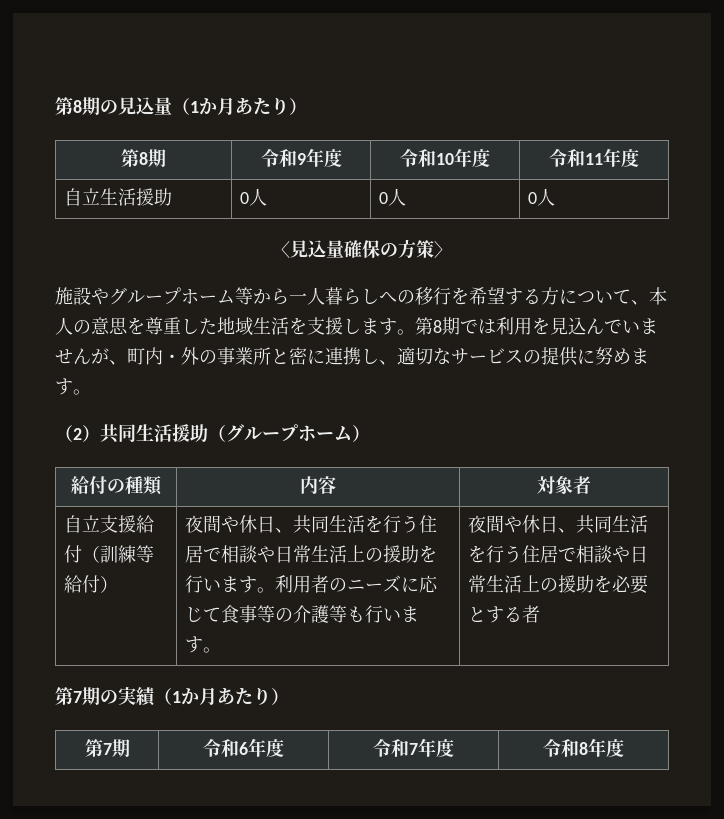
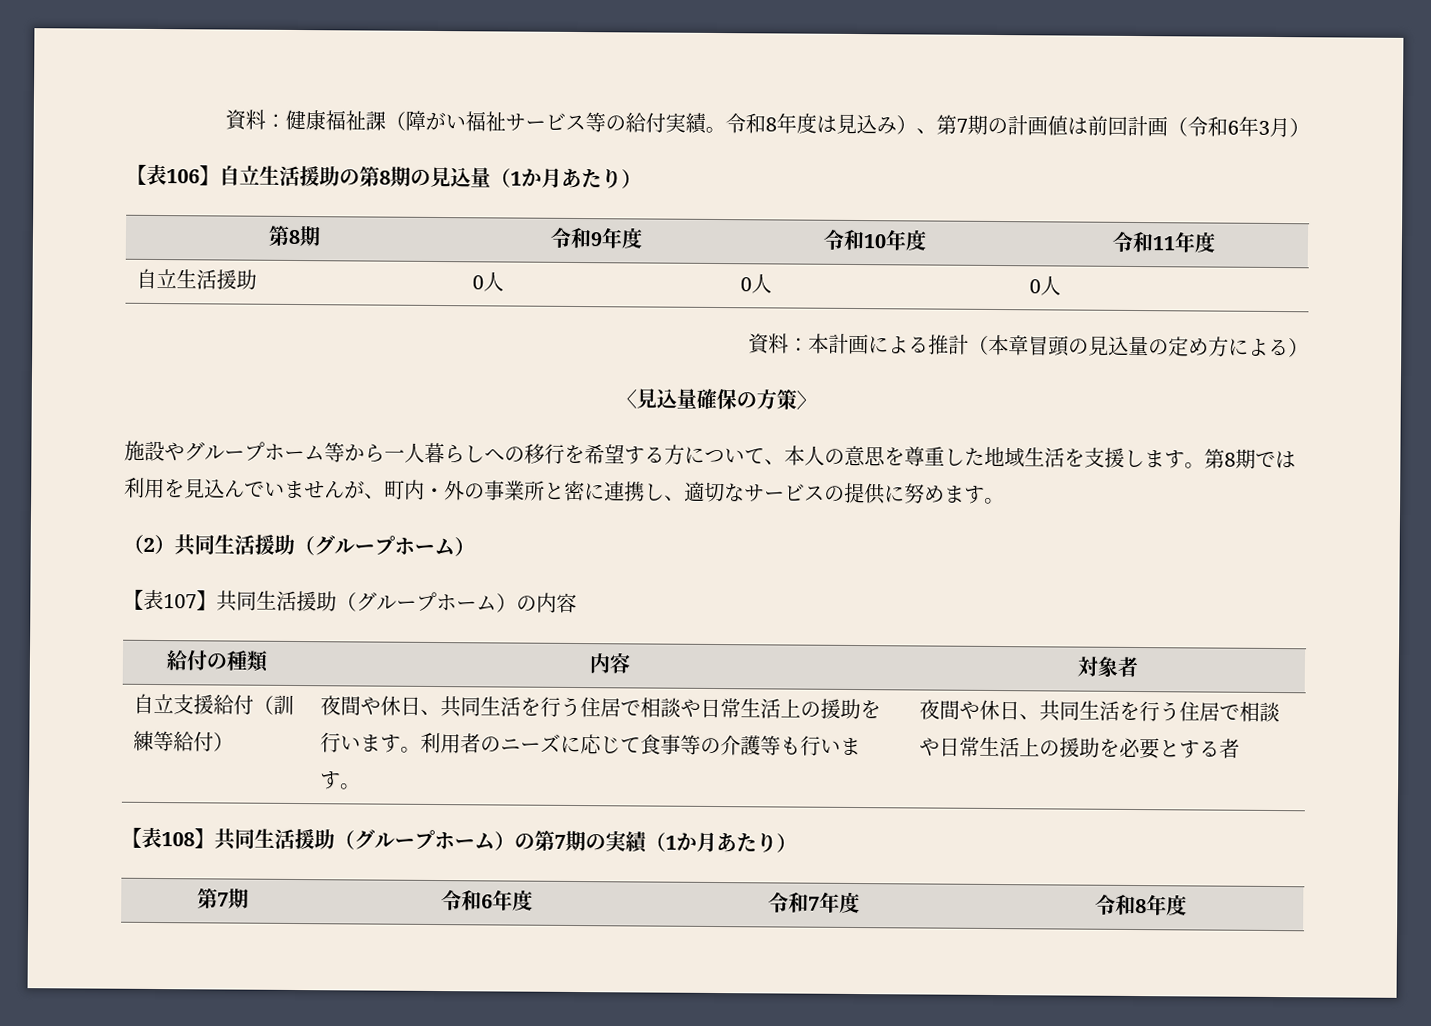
(55, 106) none -> [225,109,1310,138] [126,164,360,187] 資料：健康福祉課（障がい福祉サービス等の給付実績。令和8年度は見込み）、第7期の計画値は前回計画（令和6年3月） // 【表106】自立生活援助の
(555, 197) none -> [748,333,1309,358] // 資料：本計画による推計（本章冒頭の見込量の定め方による）
(370, 433) none -> [123,589,577,614] // 【表107】共同生活援助（グループホーム）の内容
(540, 614) none -> [121,827,535,851] 【表108】共同生活援助（グループホーム）の

